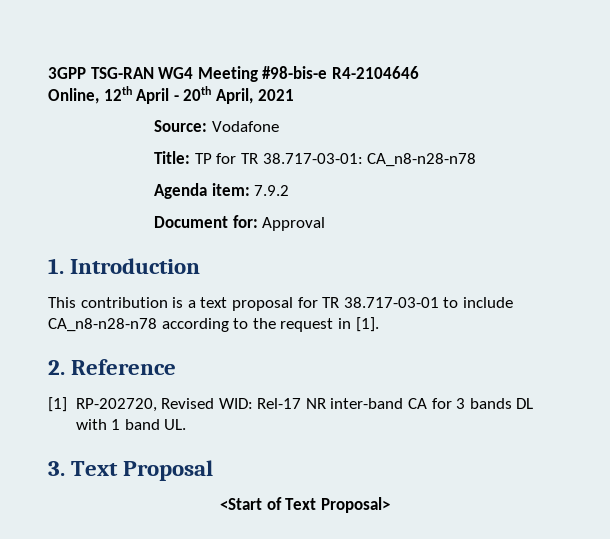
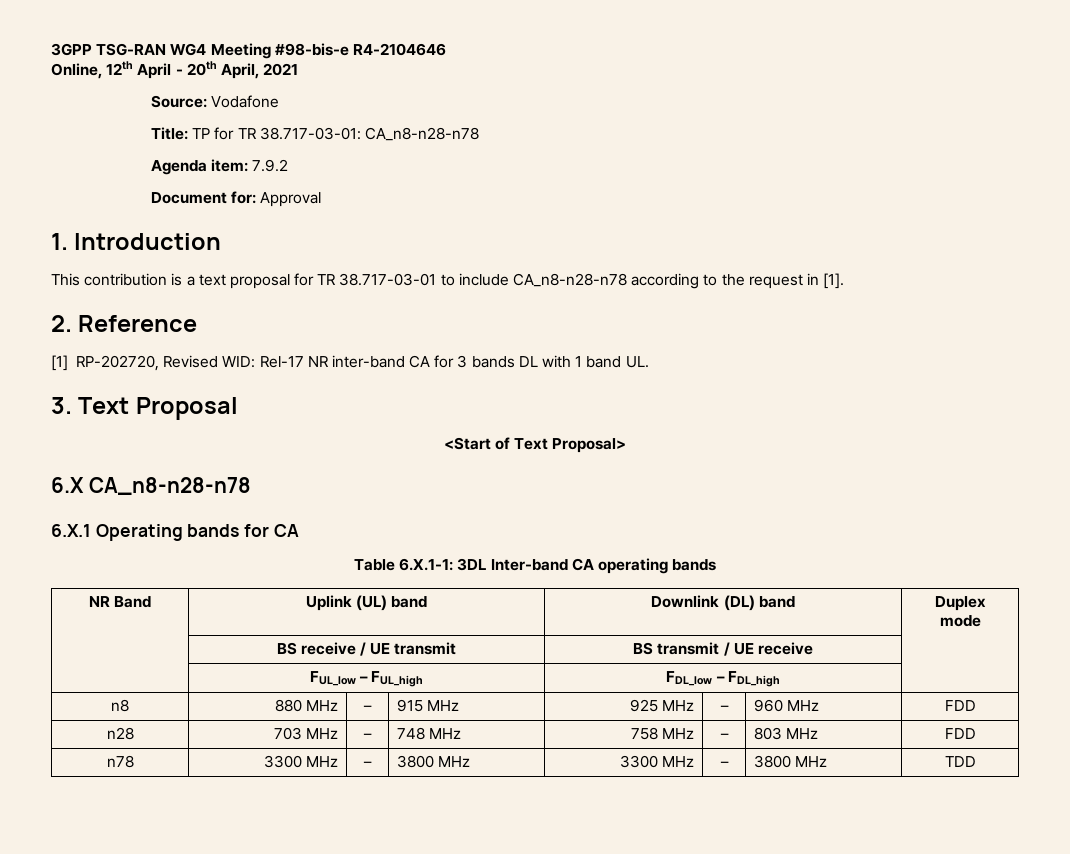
(390, 505) none -> [51,477,251,495] [51,524,299,541] [353,558,717,574] [88,596,152,608] [305,595,428,611] [651,595,795,611] [934,596,986,611] [939,615,981,627] [276,642,457,656] [633,642,813,656] [309,671,424,687] [666,671,780,687] [111,699,129,712] [275,699,339,712] [363,705,372,711] [396,699,459,712] [630,699,695,712] [719,705,729,711] [753,699,819,712] [944,700,976,711] [106,727,134,740] [274,727,339,740] [363,733,372,739] [396,727,461,740] [631,727,695,740] [719,733,729,739] [753,727,818,740] [944,728,976,739] [106,755,134,768] [264,755,339,768] [363,761,372,767] [396,755,470,768] [620,755,695,768] [719,761,729,767] [753,755,827,768] [944,756,976,767] // 6.X CA_n8-n28-n78 // 6.X.1 Operating bands for CA // Table 6.X.1-1: 3DL Inter-band CA operating bands // NR Band | Uplink (UL) band | Downlink (DL) band | Duplex // mode // | BS receive / UE transmit | BS transmit / UE receive | // | FUL_low – FUL_high | FDL_low – FDL_high | // n8 | 880 MHz | – | 915 MHz | 925 MHz | – | 960 MHz | FDD // n28 | 703 MHz | – | 748 MHz | 758 MHz | – | 803 MHz | FDD // n78 | 3300 MHz | – | 3800 MHz | 3300 MHz | – | 3800 MHz | TDD

